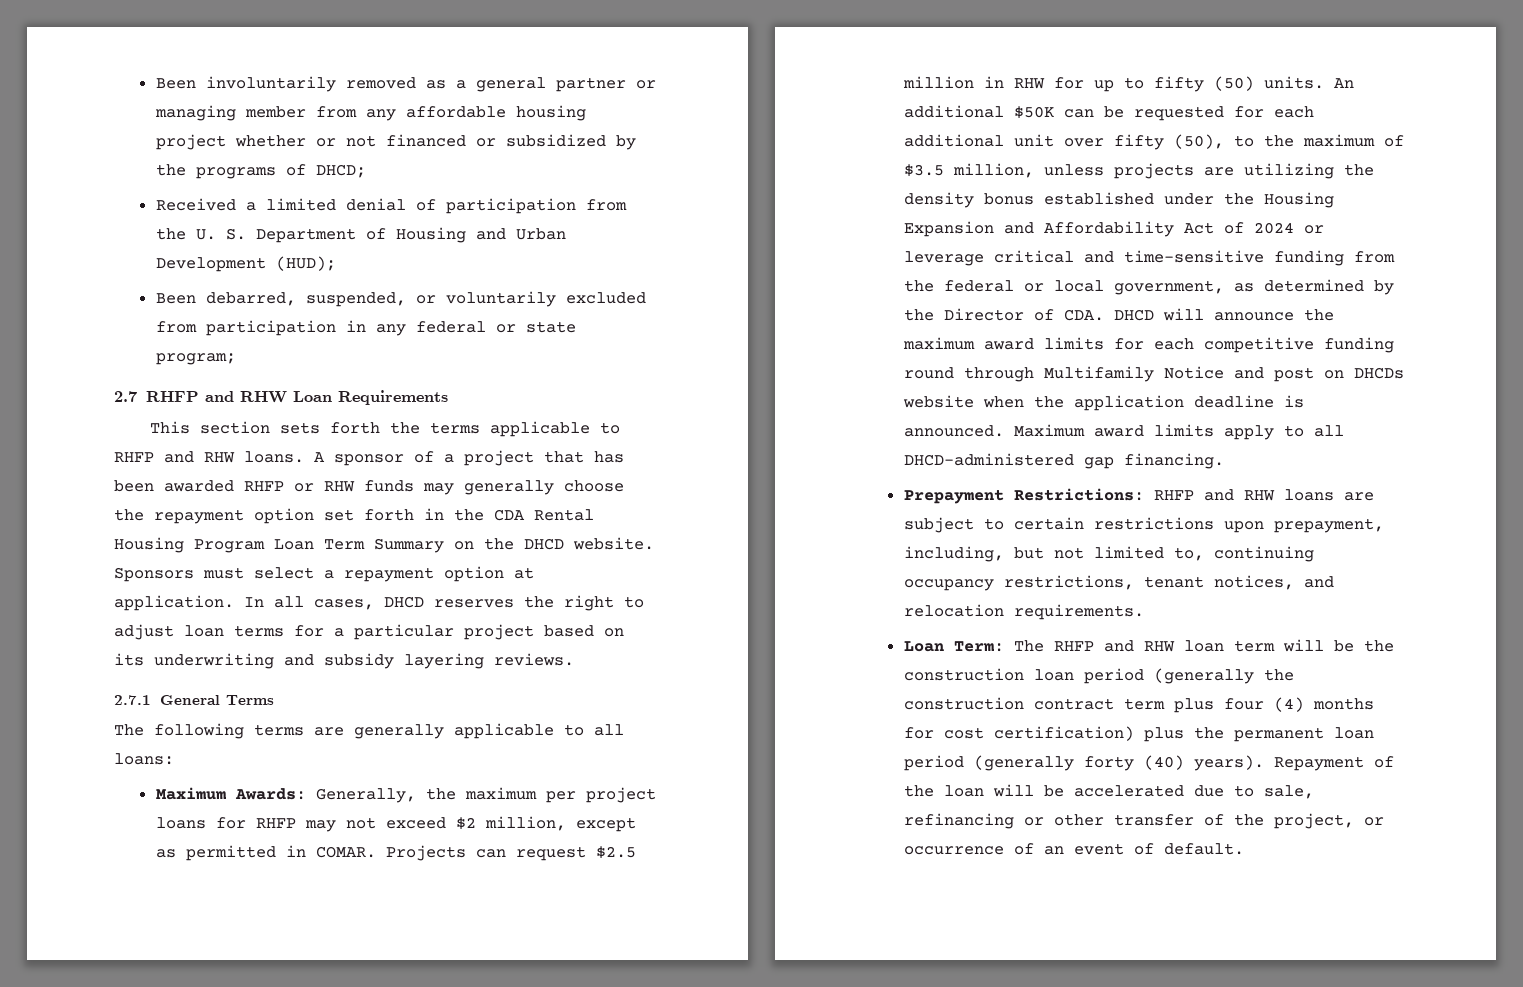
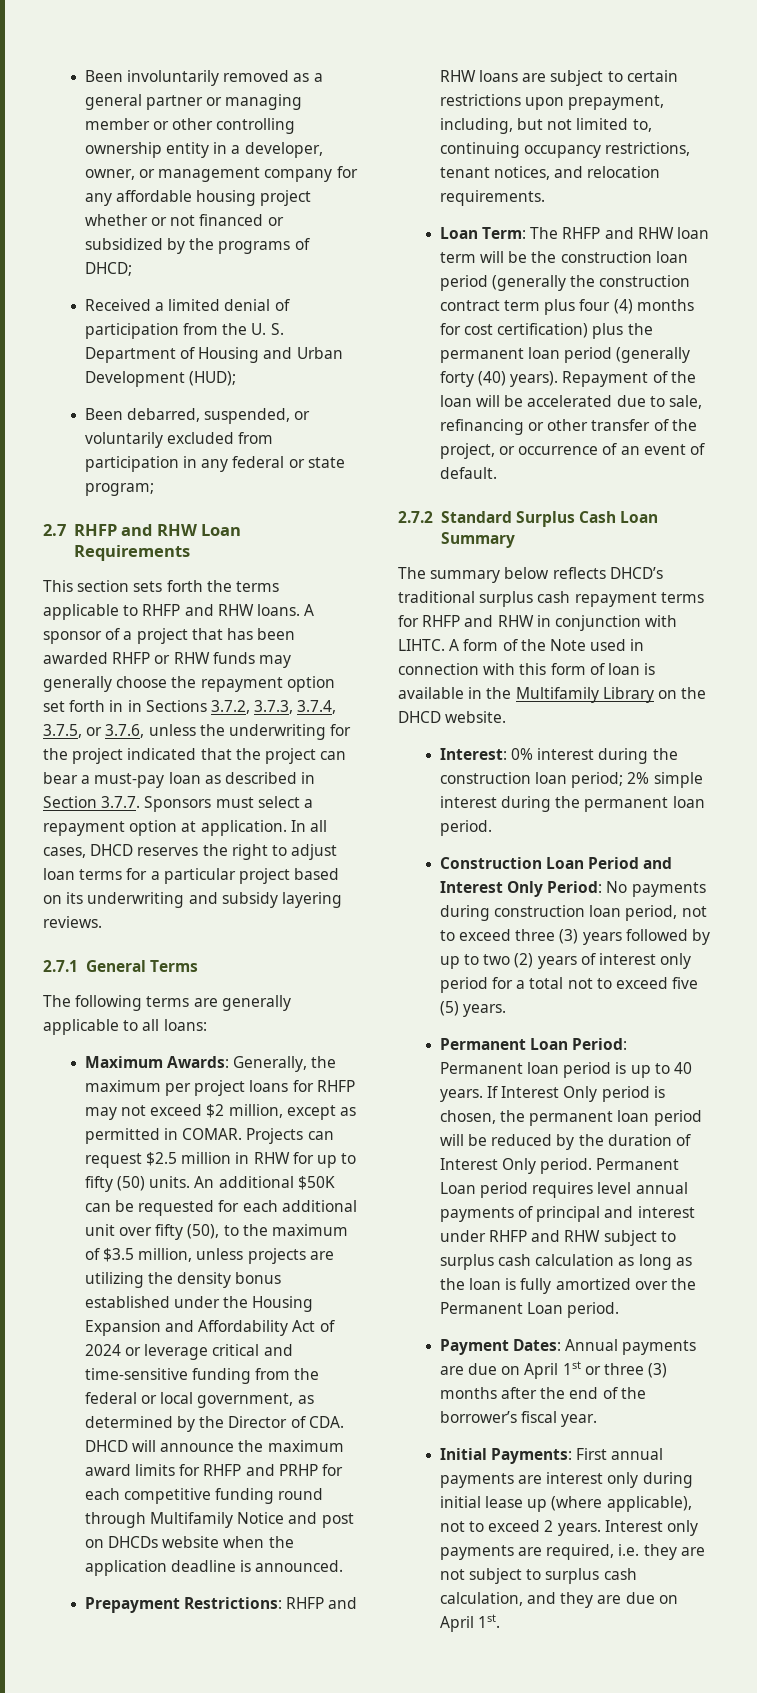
[315,106,357,118] from -> [152,118,296,134] [84,142,323,158] [84,166,358,182] or other controlling ownership entity in a developer, owner, or management company for
[454,509,594,521] [114,537,654,553] the CDA Rental Housing Program Loan Term Summary on the DHCD website. -> [127,700,337,714] [43,724,352,740] [43,748,347,764] [43,772,316,788] [43,796,141,808] in Sections 3.7.2, 3.7.3, 3.7.4, 3.7.5, or 3.7.6, unless the underwriting for the project indicated that the project can bear a must-pay loan as described in Section 3.7.7.
(1144, 344) none -> [203,1464,343,1476] RHFP and PRHP for
[1013,424,1344,440] [903,453,1224,469] Maximum award limits apply to all DHCD-administered gap financing. -> (344, 1566) none
(1244, 849) none -> [398,511,659,527] [440,532,515,548] [398,567,663,583] [398,591,704,607] [398,615,678,631] [398,639,645,651] [398,663,656,675] [398,687,707,703] [398,711,507,723] [439,748,678,764] [439,772,703,788] [439,796,705,812] [439,820,492,836] [439,857,673,869] [439,881,706,897] [439,905,707,921] [439,929,710,945] [439,953,692,969] [439,977,699,993] [439,1001,506,1017] [439,1038,628,1050] [439,1062,692,1078] [439,1086,665,1102] [439,1110,702,1126] [439,1134,691,1150] [439,1158,680,1174] [439,1182,688,1198] [439,1206,695,1222] [439,1230,676,1246] [439,1254,692,1270] [439,1278,696,1294] [439,1302,620,1318] [439,1339,697,1355] [439,1361,668,1379] [439,1387,646,1399] [439,1411,598,1427] [439,1448,664,1464] [439,1472,693,1488] [439,1496,692,1512] [439,1520,698,1536] [439,1544,705,1560] [439,1568,637,1584] [439,1592,678,1608] [439,1614,500,1632] // 2.7.2 Standard Surplus Cash Loan Summary // The summary below reflects DHCD’s traditional surplus cash repayment terms for RHFP and RHW in conjunction with LIHTC. A form of the Note used in connection with this form of loan is available in the Multifamily Library on the DHCD website. // Interest: 0% interest during the construction loan period; 2% simple interest during the permanent loan period. // Construction Loan Period and Interest Only Period: No payments during construction loan period, not to exceed three (3) years followed by up to two (2) years of interest only period for a total not to exceed five (5) years. // Permanent Loan Period: Permanent loan period is up to 40 years. If Interest Only period is chosen, the permanent loan period will be reduced by the duration of Interest Only period. Permanent Loan period requires level annual payments of principal and interest under RHFP and RHW subject to surplus cash calculation as long as the loan is fully amortized over the Permanent Loan period. // Payment Dates: Annual payments are due on April 1st or three (3) months after the end of the borrower’s fiscal year. // Initial Payments: First annual payments are interest only during initial lease up (where applicable), not to exceed 2 years. Interest only payments are required, i.e. they are not subject to surplus cash calculation, and they are due on April 1st.

